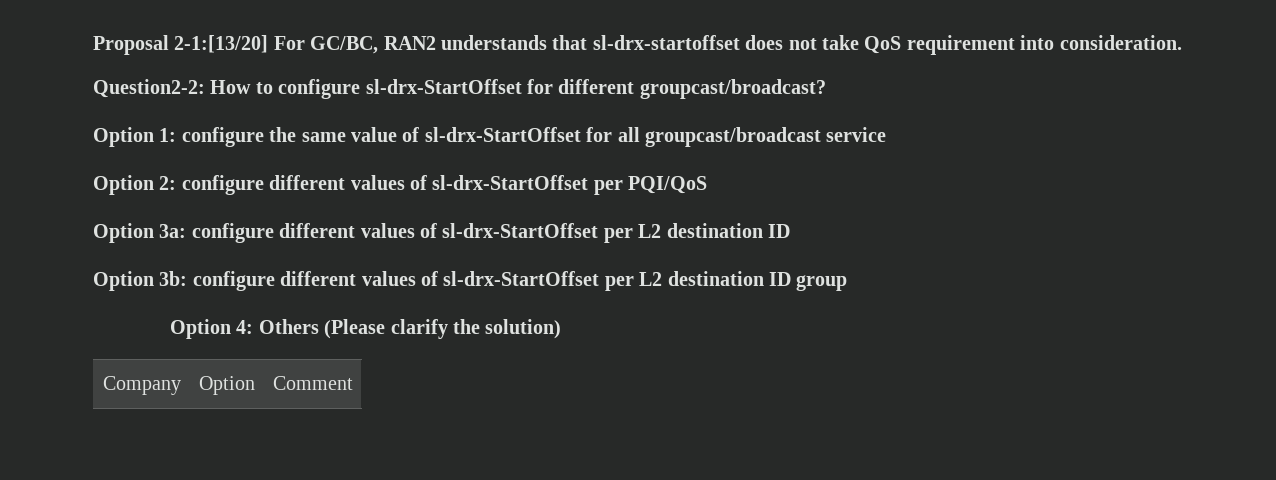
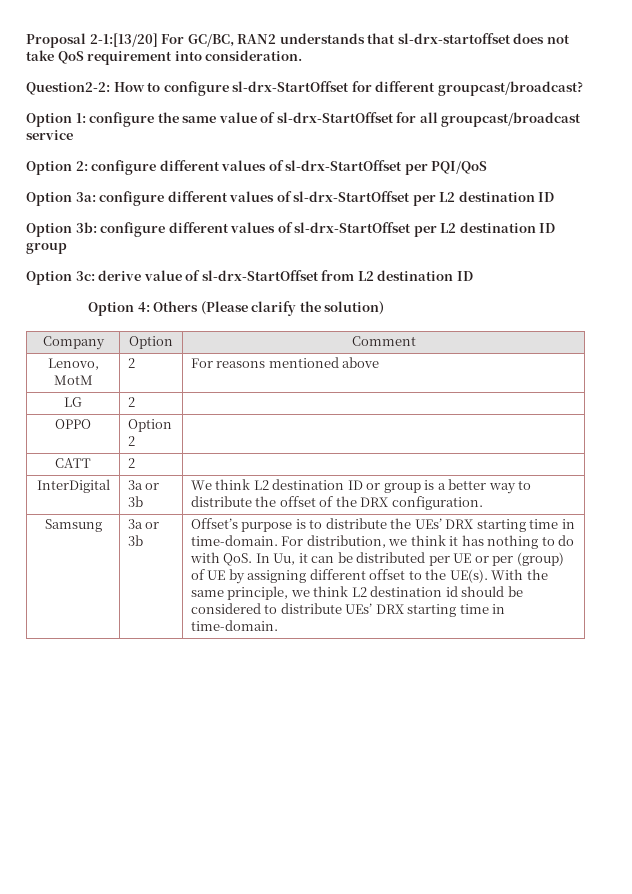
(848, 283) none -> [26,270,473,285] // Option 3c: derive value of sl-drx-StartOffset from L2 destination ID
(353, 383) none -> [47,358,99,370] [53,375,93,385] [127,358,135,368] [190,357,380,368] [64,397,82,407] [127,397,135,407] [55,419,91,429] [127,419,172,432] [127,436,135,446] [55,458,91,468] [127,458,135,468] [36,479,110,493] [127,480,160,490] [127,496,143,507] [190,479,532,494] [190,496,483,510] [44,519,102,532] [127,519,160,529] [127,535,143,546] [190,518,575,532] [190,535,575,549] [189,552,564,566] [190,569,548,584] [190,586,523,600] [190,603,506,617] [190,620,278,631] // Lenovo, MotM | 2 | For reasons mentioned above // LG | 2 | // OPPO | Option 2 | // CATT | 2 | // InterDigital | 3a or 3b | We think L2 destination ID or group is a better way to distribute the offset of the DRX configuration. // Samsung | 3a or 3b | Offset’s purpose is to distribute the UEs’ DRX starting time in time-domain. For distribution, we think it has nothing to do with QoS. In Uu, it can be distributed per UE or per (group) of UE by assigning different offset to the UE(s). With the same principle, we think L2 destination id should be considered to distribute UEs’ DRX starting time in time-domain.

